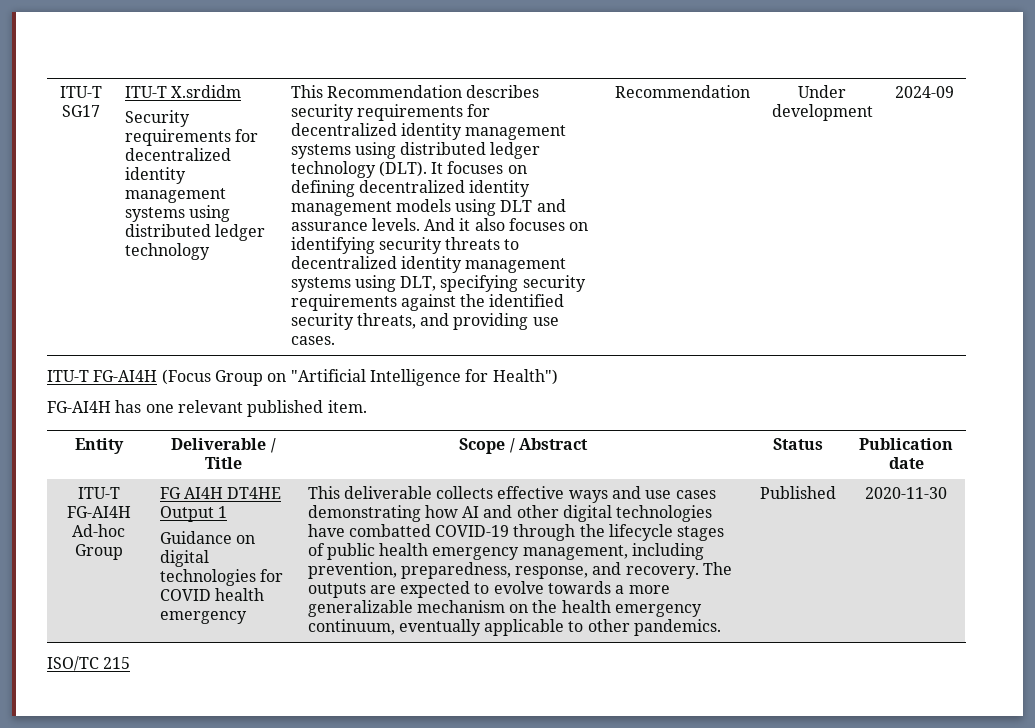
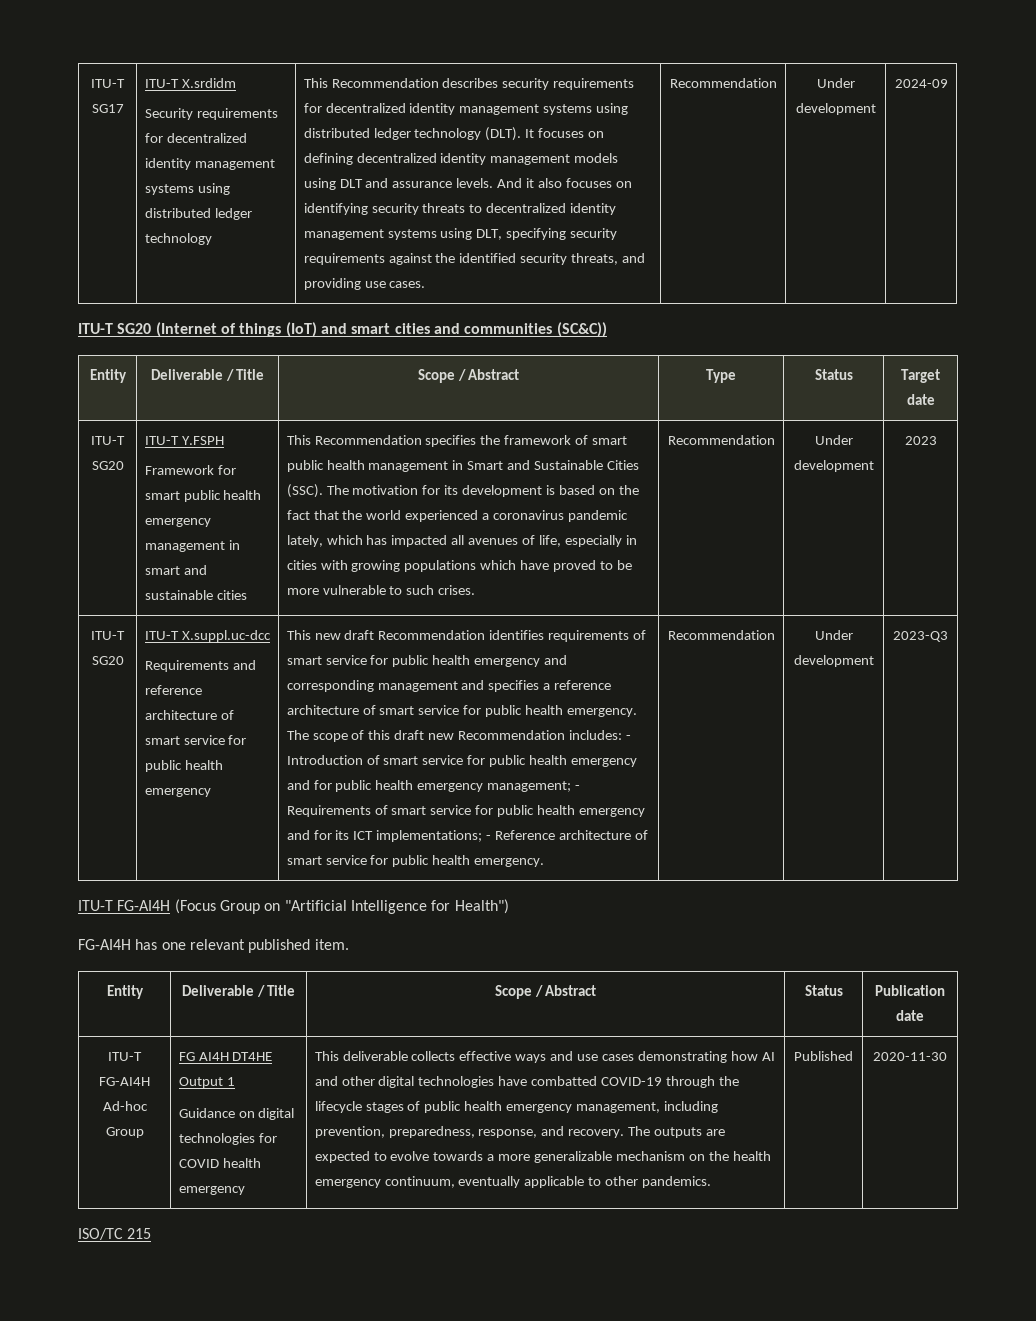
(954, 92) none -> [78,322,607,337] [89,369,127,383] [150,369,265,381] [417,369,520,383] [706,369,736,383] [814,369,853,380] [901,369,940,383] [906,394,935,405] [91,436,125,445] [91,461,124,470] [144,436,224,445] [144,465,236,475] [144,490,262,502] [144,518,211,527] [144,540,240,552] [144,565,207,575] [144,590,247,600] [286,435,628,447] [286,460,640,472] [286,484,639,498] [286,510,629,522] [286,535,637,547] [286,560,632,572] [286,585,476,595] [667,435,775,445] [814,435,853,445] [793,460,874,472] [904,436,937,445] [91,631,125,640] [91,656,124,665] [144,630,271,642] [144,660,256,672] [144,685,202,695] [144,710,234,720] [144,735,247,745] [144,760,223,772] [144,788,211,797] [286,630,647,642] [286,655,568,667] [286,680,612,692] [286,705,638,717] [286,730,631,742] [286,755,638,767] [286,780,581,792] [286,805,646,817] [286,830,648,842] [286,855,545,867] [667,630,775,640] [814,630,853,640] [793,655,874,667] [893,631,948,642] // ITU-T SG20 (Internet of things (IoT) and smart cities and communities (SC&C)) // Entity | Deliverable / Title | Scope / Abstract | Type | Status | Target date // ITU-T SG20 | ITU-T Y.FSPH // Framework for smart public health emergency management in smart and sustainable cities | This Recommendation specifies the framework of smart public health management in Smart and Sustainable Cities (SSC). The motivation for its development is based on the fact that the world experienced a coronavirus pandemic lately, which has impacted all avenues of life, especially in cities with growing populations which have proved to be more vulnerable to such crises. | Recommendation | Under development | 2023 // ITU-T SG20 | ITU-T X.suppl.uc-dcc // Requirements and reference architecture of smart service for public health emergency | This new draft Recommendation identifies requirements of smart service for public health emergency and corresponding management and specifies a reference architecture of smart service for public health emergency. The scope of this draft new Recommendation includes: - Introduction of smart service for public health emergency and for public health emergency management; - Requirements of smart service for public health emergency and for its ICT implementations; - Reference architecture of smart service for public health emergency. | Recommendation | Under development | 2023-Q3

